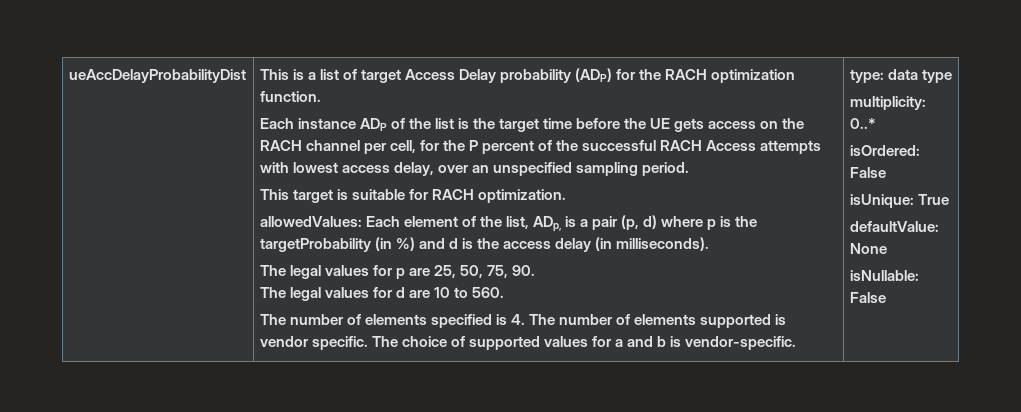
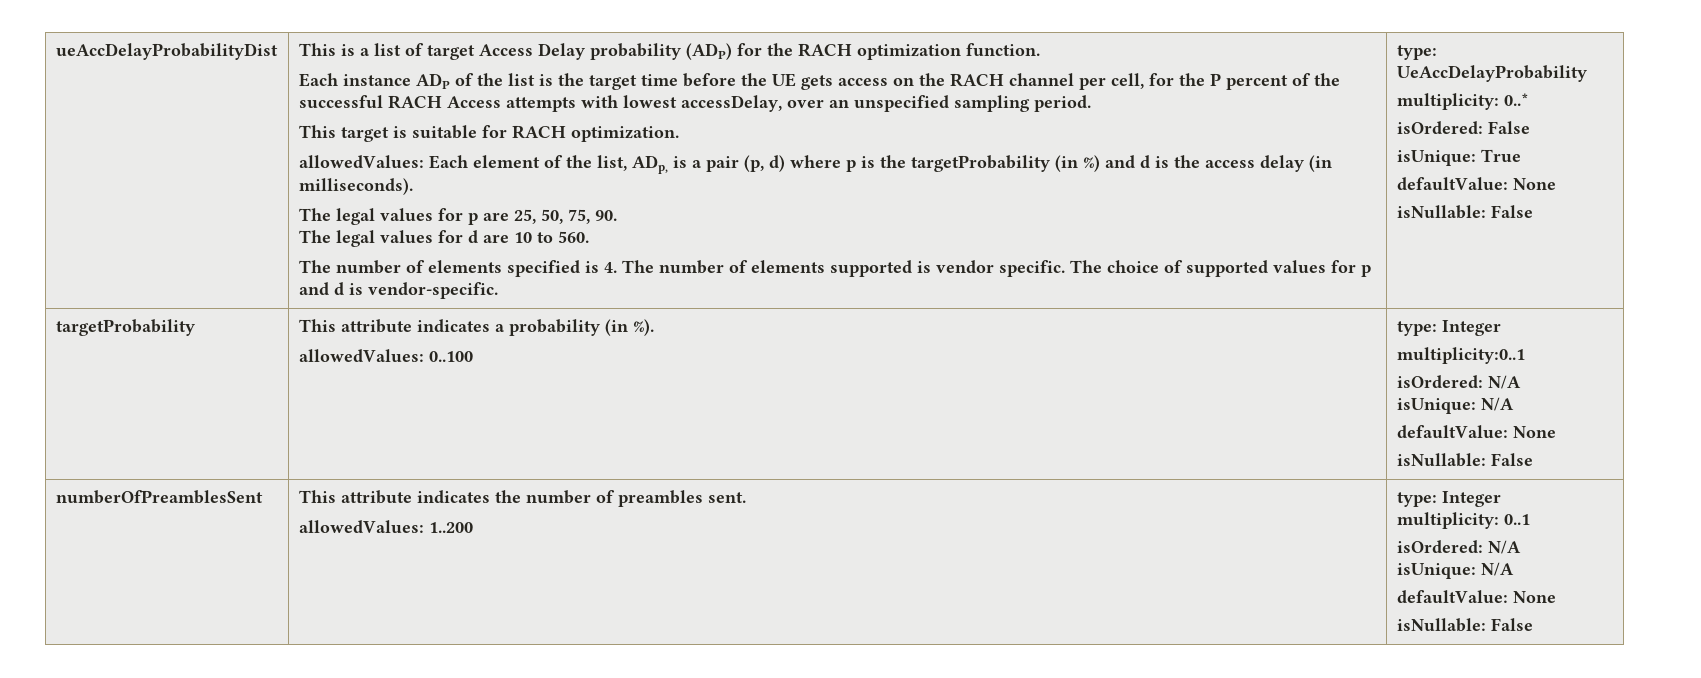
[341,162,434,176] access delay, -> [680,95,782,112] accessDelay,
[615,336,667,347] a and b -> [1360,265,1371,277] [298,282,344,295] p and d
[887,69,952,83] data type -> [1396,65,1587,82] UeAccDelayProbability
(886, 297) none -> [55,319,195,336] [298,319,654,336] [298,349,473,362] [1396,320,1501,336] [1396,347,1525,364] [1396,375,1521,389] [1396,397,1514,414] [1396,425,1556,438] [1396,453,1533,467] [55,490,263,504] [298,490,746,507] [298,520,473,533] [1396,491,1501,507] [1396,512,1530,529] [1396,540,1521,554] [1396,562,1514,579] [1396,590,1556,603] [1396,618,1533,632] // targetProbability | This attribute indicates a probability (in %). // allowedValues: 0..100 | type: Integer // multiplicity:0..1 // isOrdered: N/A // isUnique: N/A // defaultValue: None // isNullable: False // numberOfPreamblesSent | This attribute indicates the number of preambles sent. // allowedValues: 1..200 | type: Integer // multiplicity: 0..1 // isOrdered: N/A // isUnique: N/A // defaultValue: None // isNullable: False

